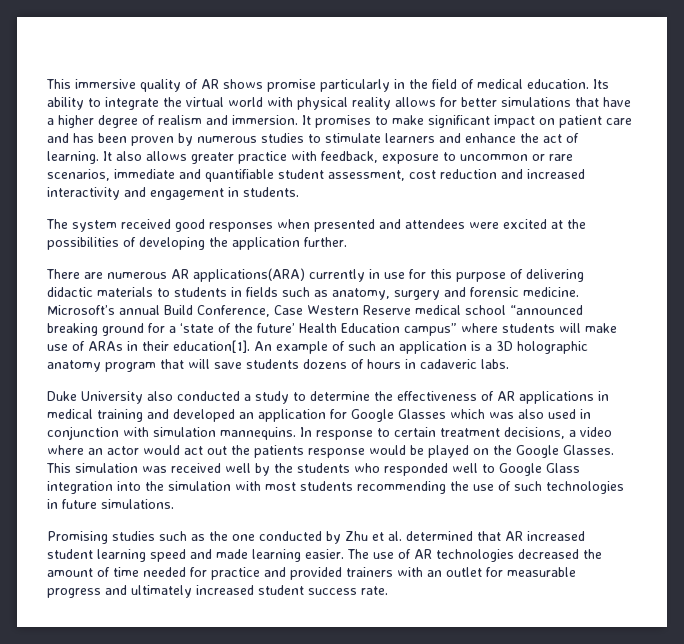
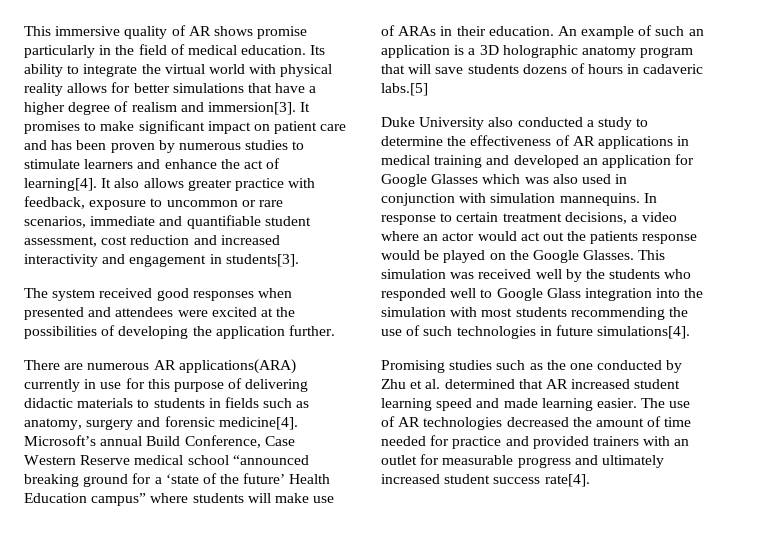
[232,115,298,125] immersion. -> [207,102,296,115] immersion[3].
[47,151,99,164] learning. -> [24,178,97,191] learning[4].
[243,187,299,197] students. -> [225,254,299,267] students[3].
[523,287,579,297] medicine. -> [218,417,298,430] medicine[4].
[173,340,250,353] education[1]. -> [488,26,554,36] education.
[481,359,509,369] labs. -> [381,83,428,96] labs.[5]
[101,499,174,509] simulations. -> [597,326,691,339] simulations[4].
[361,586,388,595] rate. -> [544,474,590,487] rate[4].

